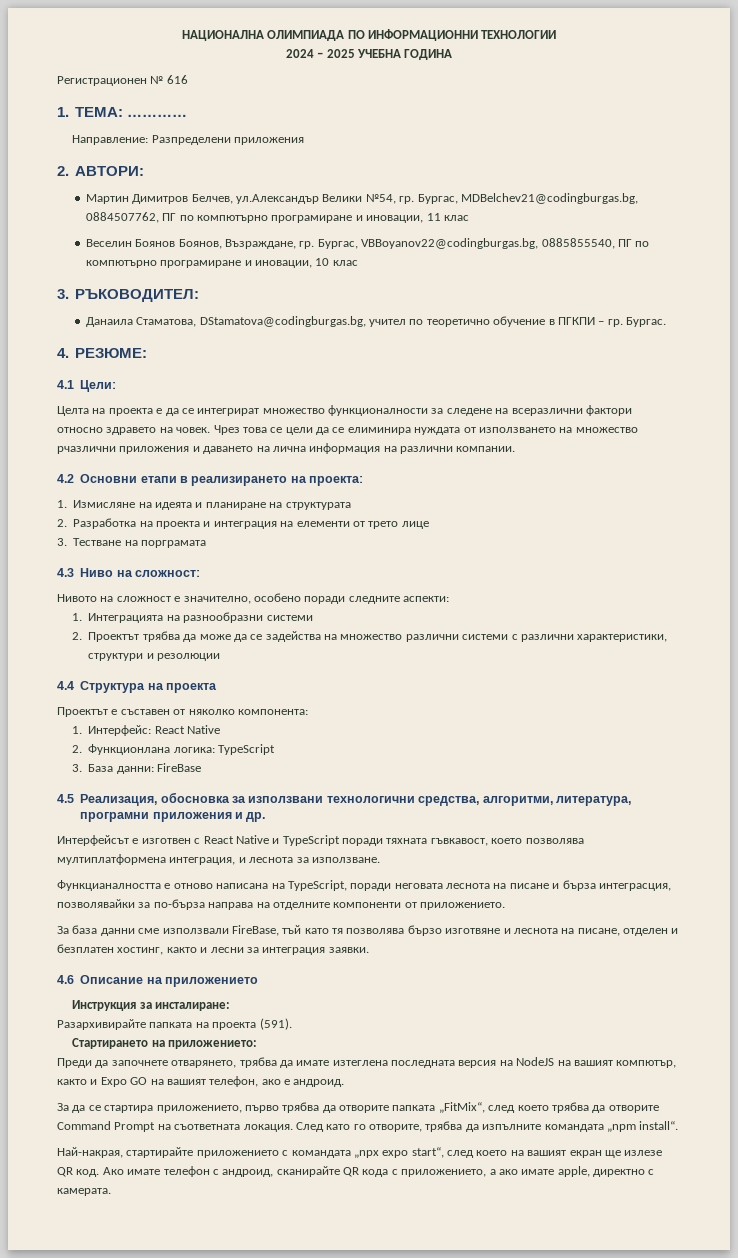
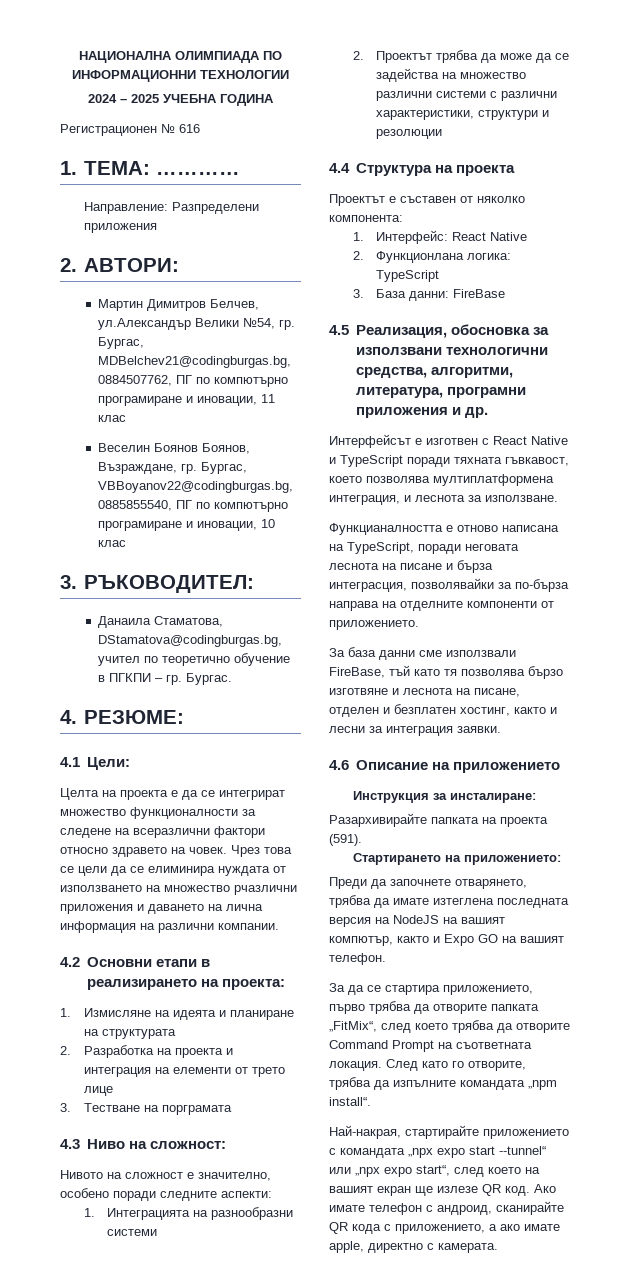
[209,1076,345,1087] телефон, ако е андроид. -> [329,953,386,965] телефон.
(409, 1154) none -> [469,1146,546,1155] [329,1167,412,1177] start --tunnel“ или „npx expo

